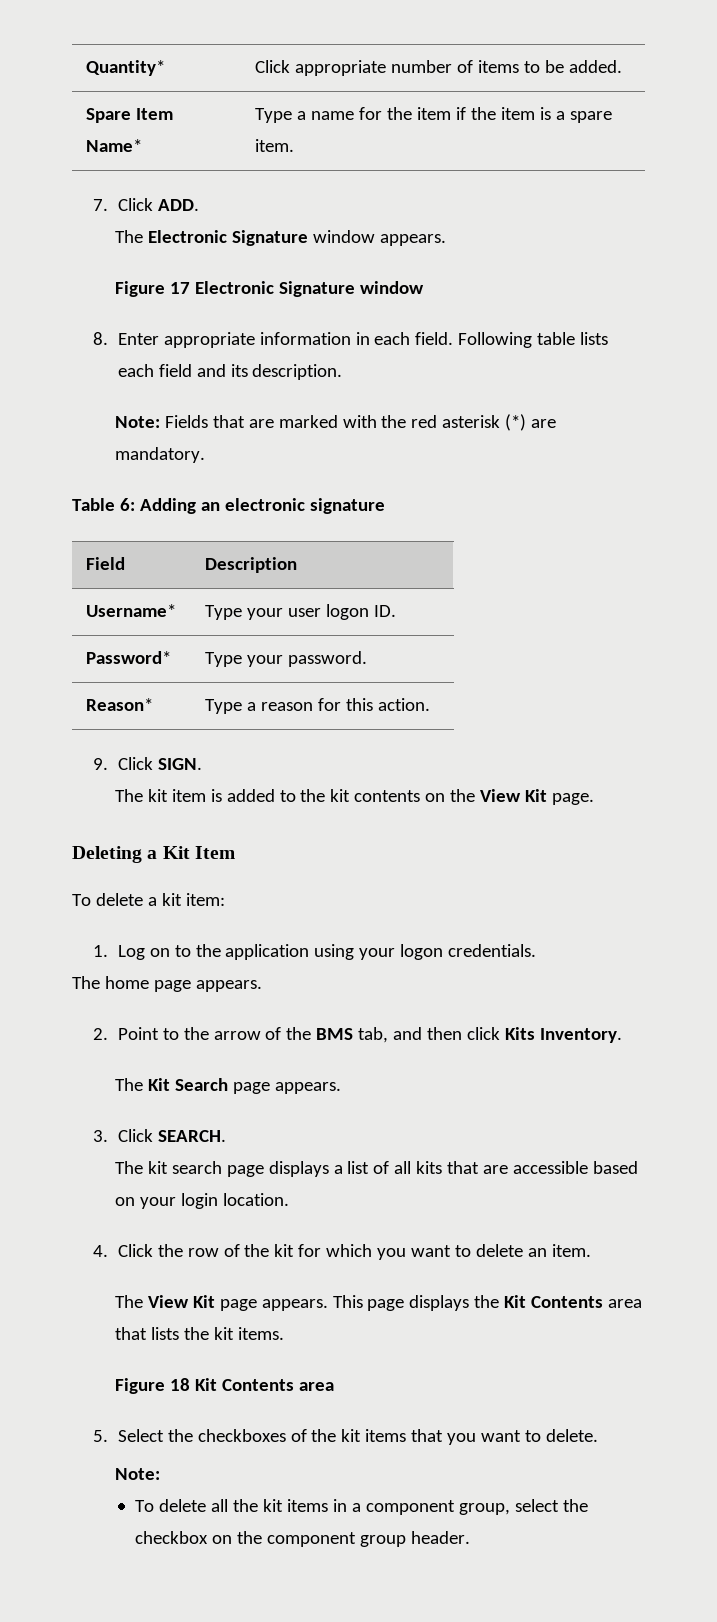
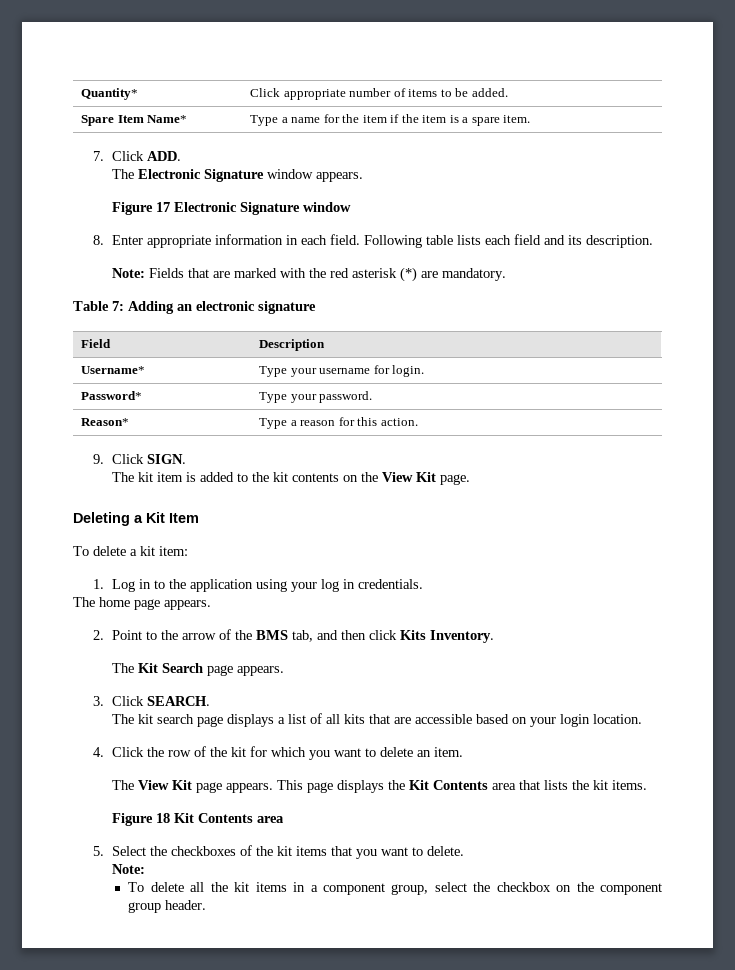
[119,498,135,511] 6: -> [112,301,124,311] 7:
[288,604,397,620] user logon ID. -> [319,365,425,377] username for login.
[149,948,170,957] on -> [139,579,152,589] in
[400,944,444,960] logon -> [321,579,356,592] log in

